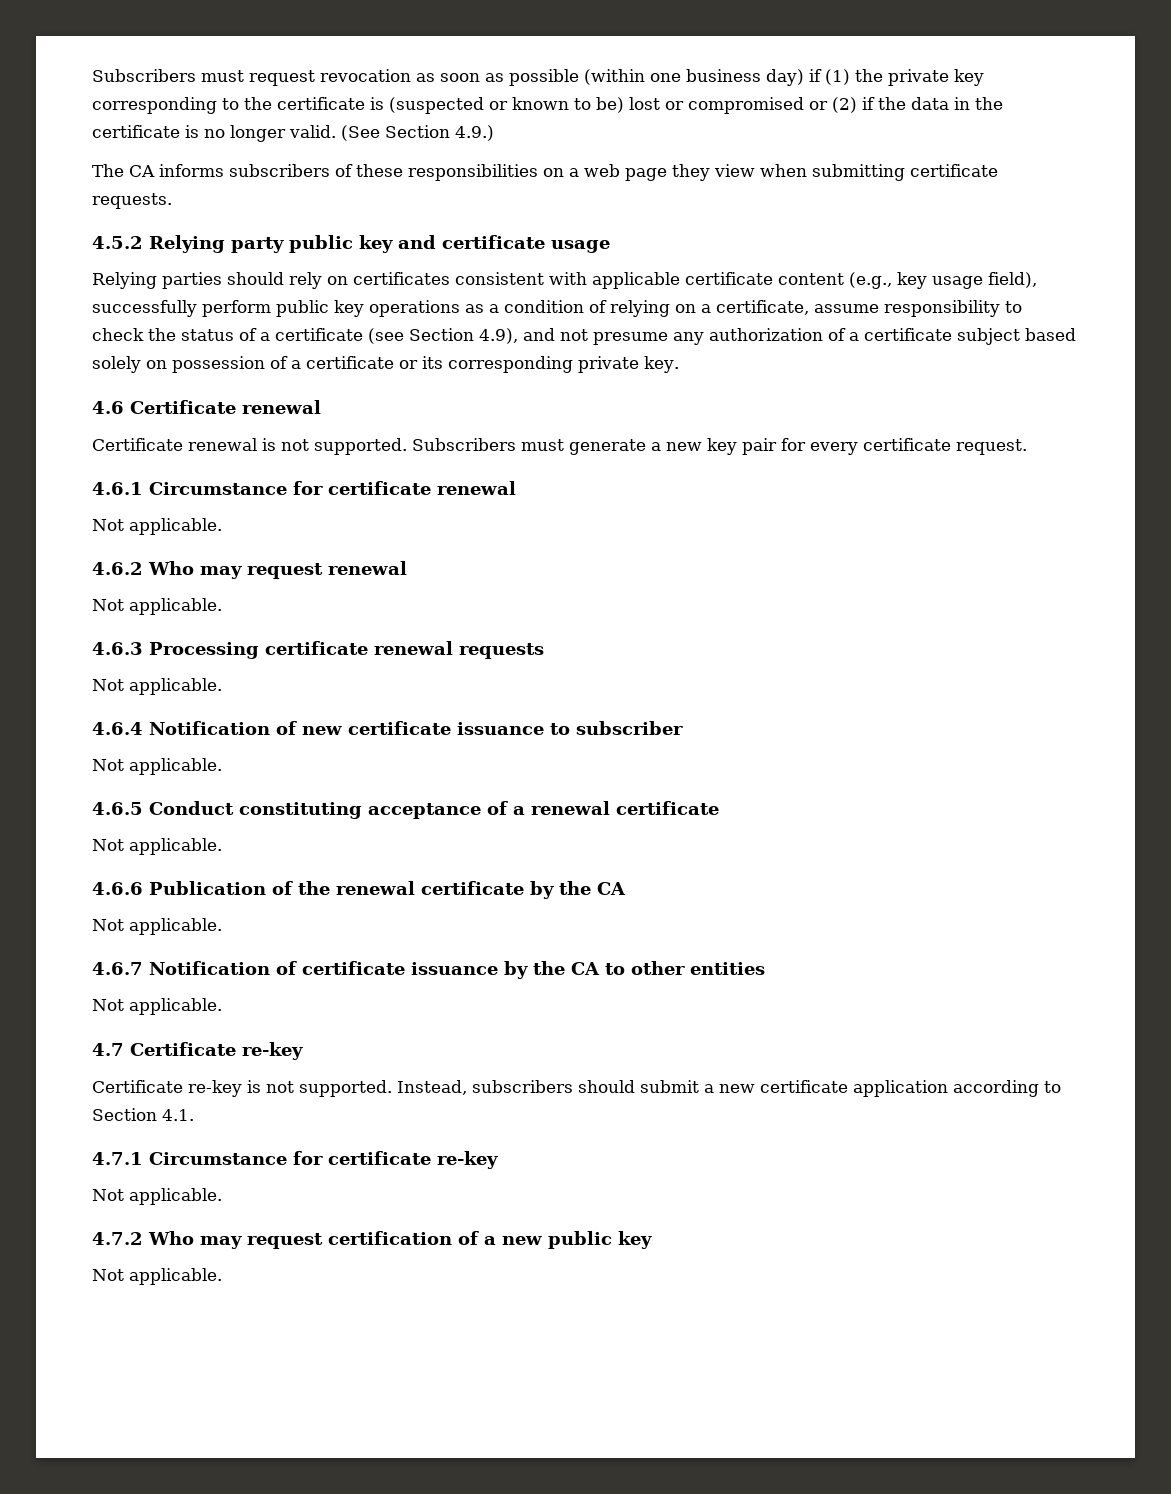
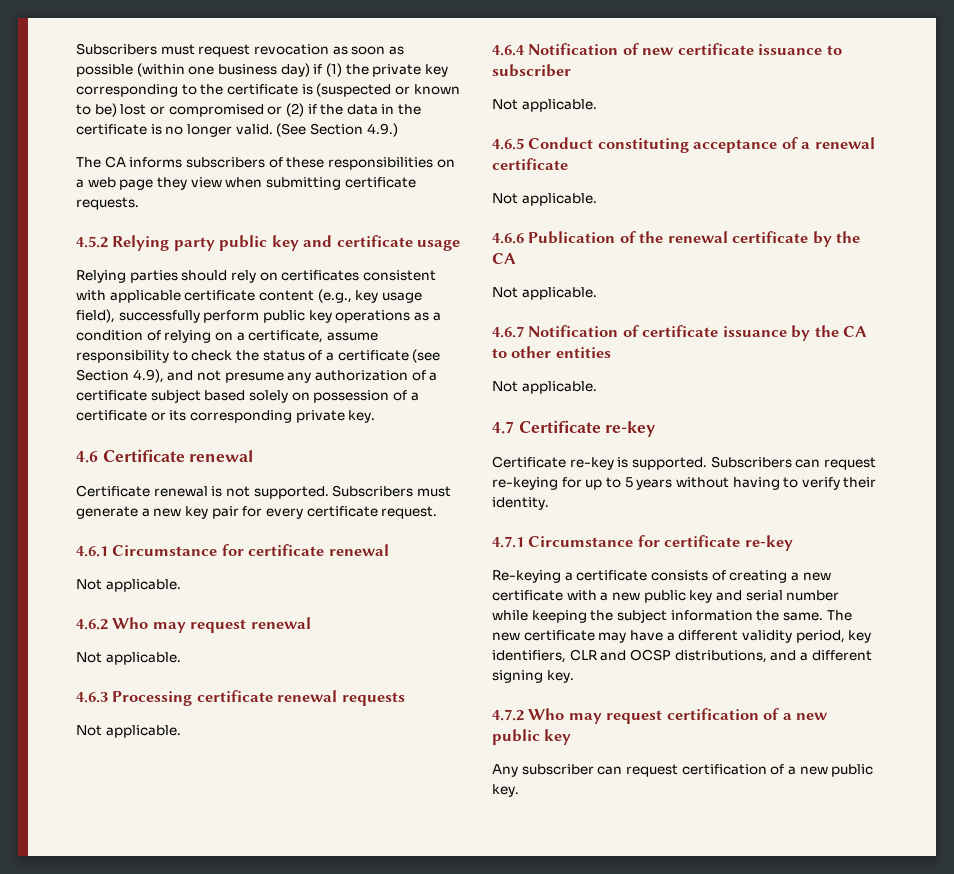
[266,1080,1061,1097] [92,1108,194,1121] not supported. Instead, subscribers should submit a new certificate application according to Section 4.1. -> [631,456,876,470] [492,477,877,490] [492,497,549,510] supported. Subscribers can request re-keying for up to 5 years without having to verify their identity.
[92,1188,222,1205] Not applicable. -> [492,570,831,583] [492,590,840,603] [492,609,852,623] [492,630,872,643] [492,649,872,663] [492,670,574,683] Re-keying a certificate consists of creating a new certificate with a new public key and serial number while keeping the subject information the same. The new certificate may have a different validity period, key identifiers, CLR and OCSP distributions, and a different signing key.
[92,1268,222,1285] Not applicable. -> [492,764,874,777] [492,784,519,797] Any subscriber can request certification of a new public key.

